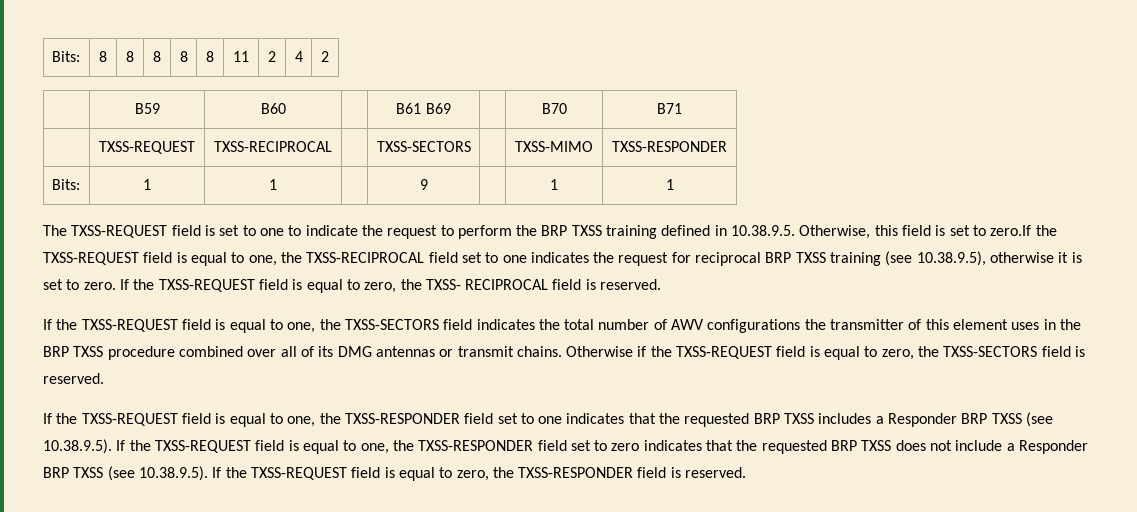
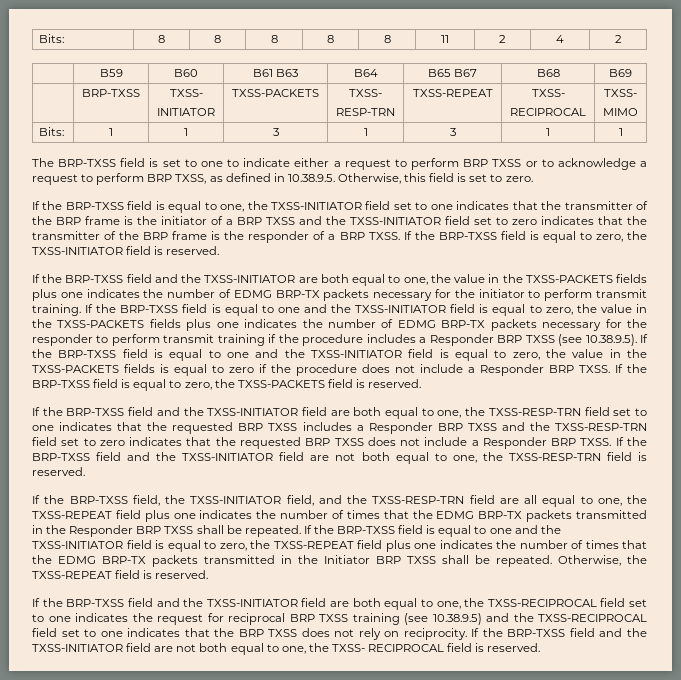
[396,103,451,114] [541,103,567,114] [657,103,682,114] [99,141,195,154] [214,141,332,152] [376,141,471,152] [515,141,593,152] [612,141,727,152] | B61 B69 | | B70 | B71 // | TXSS-REQUEST | TXSS-RECIPROCAL | | TXSS-SECTORS | | TXSS-MIMO | TXSS-RESPONDER -> [252,69,299,77] [353,69,378,77] [427,69,478,77] [536,69,560,77] [609,69,632,77] [82,89,140,97] [169,89,203,97] [157,108,215,116] [232,89,319,97] [349,89,383,97] [336,108,396,116] [412,89,493,97] [531,89,565,97] [510,108,586,116] [604,89,637,97] [603,108,638,116] B61 B63 | B64 | B65 B67 | B68 | B69 // | BRP-TXSS | TXSS- // INITIATOR | TXSS-PACKETS | TXSS- // RESP-TRN | TXSS-REPEAT | TXSS- // RECIPROCAL | TXSS- // MIMO
[419,179,428,190] | 9 | -> [272,128,279,136] [363,128,368,136] [449,128,456,136] 3 | 1 | 3
[71,225,168,238] TXSS-REQUEST -> [58,159,117,167] BRP-TXSS
[361,225,658,239] the request to perform the BRP TXSS training -> [294,158,647,170] [32,173,223,185] either a request to perform BRP TXSS or to acknowledge a request to perform BRP TXSS, as
[990,225,1057,236] [43,252,302,266] zero.If the TXSS-REQUEST field is equal to one, the -> [505,176,533,182] [32,201,649,213] [32,216,647,225] [32,231,647,243] [32,246,220,255] [32,274,648,286] [32,289,647,301] [32,304,647,316] [32,319,648,331] [32,334,648,346] [32,349,648,361] [32,364,647,376] [32,379,422,391] [32,407,647,419] [32,422,647,434] [32,437,648,449] [32,452,647,464] [32,467,85,476] [32,495,647,507] [32,510,647,522] [32,525,561,537] [32,540,647,552] [32,555,647,567] [32,570,209,579] [32,598,485,610] zero. // If the BRP-TXSS field is equal to one, the TXSS-INITIATOR field set to one indicates that the transmitter of the BRP frame is the initiator of a BRP TXSS and the TXSS-INITIATOR field set to zero indicates that the transmitter of the BRP frame is the responder of a BRP TXSS. If the BRP-TXSS field is equal to zero, the TXSS-INITIATOR field is reserved. // If the BRP-TXSS field and the TXSS-INITIATOR are both equal to one, the value in the TXSS-PACKETS fields plus one indicates the number of EDMG BRP-TX packets necessary for the initiator to perform transmit training. If the BRP-TXSS field is equal to one and the TXSS-INITIATOR field is equal to zero, the value in the TXSS-PACKETS fields plus one indicates the number of EDMG BRP-TX packets necessary for the responder to perform transmit training if the procedure includes a Responder BRP TXSS (see 10.38.9.5). If the BRP-TXSS field is equal to one and the TXSS-INITIATOR field is equal to zero, the value in the TXSS-PACKETS fields is equal to zero if the procedure does not include a Responder BRP TXSS. If the BRP-TXSS field is equal to zero, the TXSS-PACKETS field is reserved. // If the BRP-TXSS field and the TXSS-INITIATOR field are both equal to one, the TXSS-RESP-TRN field set to one indicates that the requested BRP TXSS includes a Responder BRP TXSS and the TXSS-RESP-TRN field set to zero indicates that the requested BRP TXSS does not include a Responder BRP TXSS. If the BRP-TXSS field and the TXSS-INITIATOR field are not both equal to one, the TXSS-RESP-TRN field is reserved. // If the BRP-TXSS field, the TXSS-INITIATOR field, and the TXSS-RESP-TRN field are all equal to one, the TXSS-REPEAT field plus one indicates the number of times that the EDMG BRP-TX packets transmitted in the Responder BRP TXSS shall be repeated. If the BRP-TXSS field is equal to one and the TXSS-INITIATOR field is equal to zero, the TXSS-REPEAT field plus one indicates the number of times that the EDMG BRP-TX packets transmitted in the Initiator BRP TXSS shall be repeated. Otherwise, the TXSS-REPEAT field is reserved. // If the BRP-TXSS field and the TXSS-INITIATOR field are both equal to one, the
[916,251,1082,266] [43,279,662,293] [43,319,1082,333] [43,346,1086,360] [43,373,104,384] [43,412,1054,427] [43,439,1089,454] [43,466,634,481] 10.38.9.5), otherwise it is set to zero. If the TXSS-REQUEST field is equal to zero, the TXSS- RECIPROCAL field is reserved. // If the TXSS-REQUEST field is equal to one, the TXSS-SECTORS field indicates the total number of AWV configurations the transmitter of this element uses in the BRP TXSS procedure combined over all of its DMG antennas or transmit chains. Otherwise if the TXSS-REQUEST field is equal to zero, the TXSS-SECTORS field is reserved. // If the TXSS-REQUEST field is equal to one, the TXSS-RESPONDER field set to one indicates that the requested BRP TXSS includes a Responder BRP TXSS (see 10.38.9.5). If the TXSS-REQUEST field is equal to one, the TXSS-RESPONDER field set to zero indicates that the requested BRP TXSS does not include a Responder BRP TXSS (see 10.38.9.5). If the TXSS-REQUEST field is equal to zero, the TXSS-RESPONDER -> [432,613,647,625] [32,628,647,640] [32,643,445,655] 10.38.9.5) and the TXSS-RECIPROCAL field set to one indicates that the BRP TXSS does not rely on reciprocity. If the BRP-TXSS field and the TXSS-INITIATOR field are not both equal to one, the TXSS- RECIPROCAL

